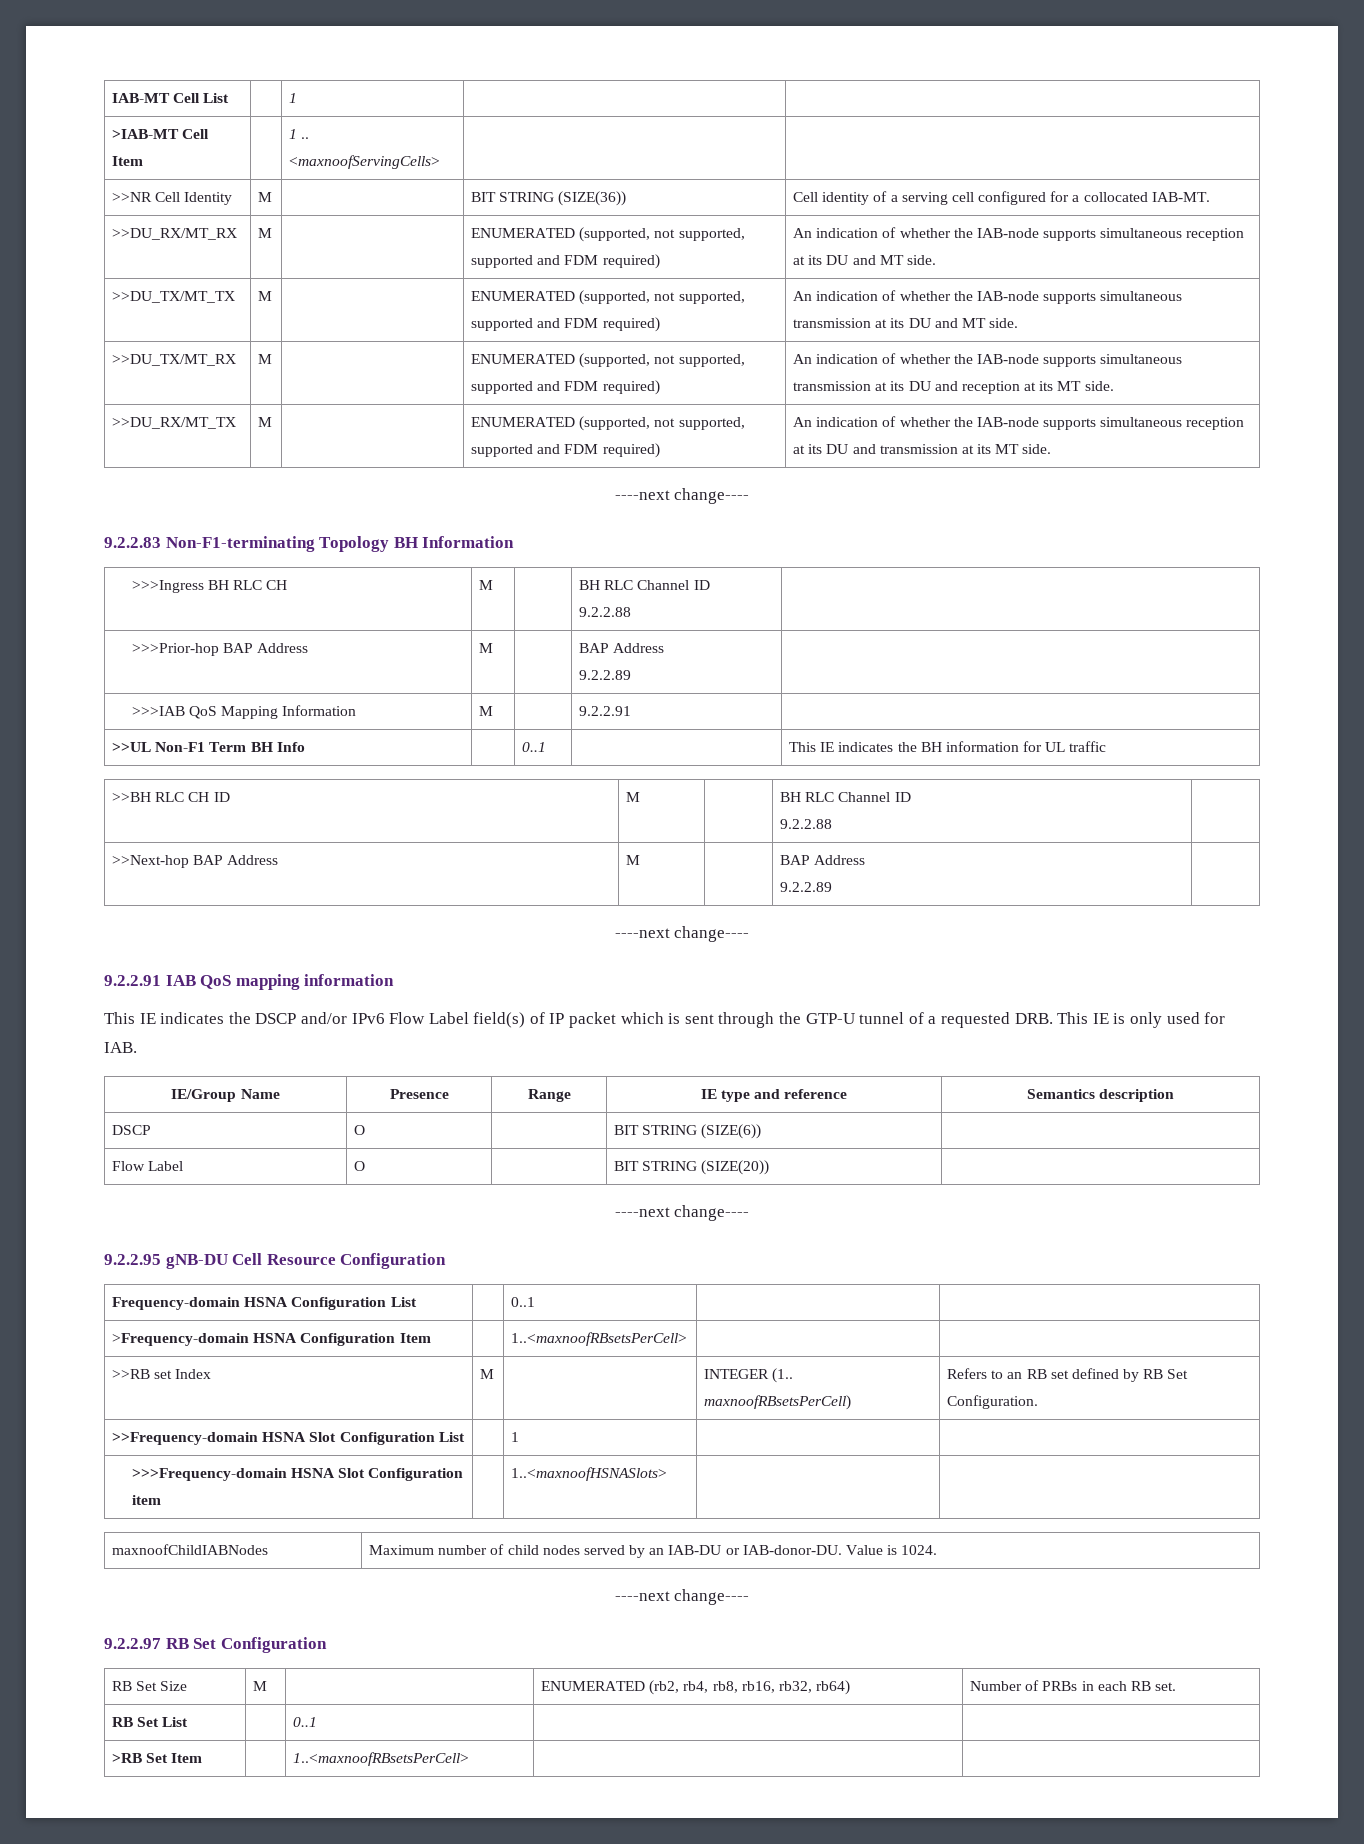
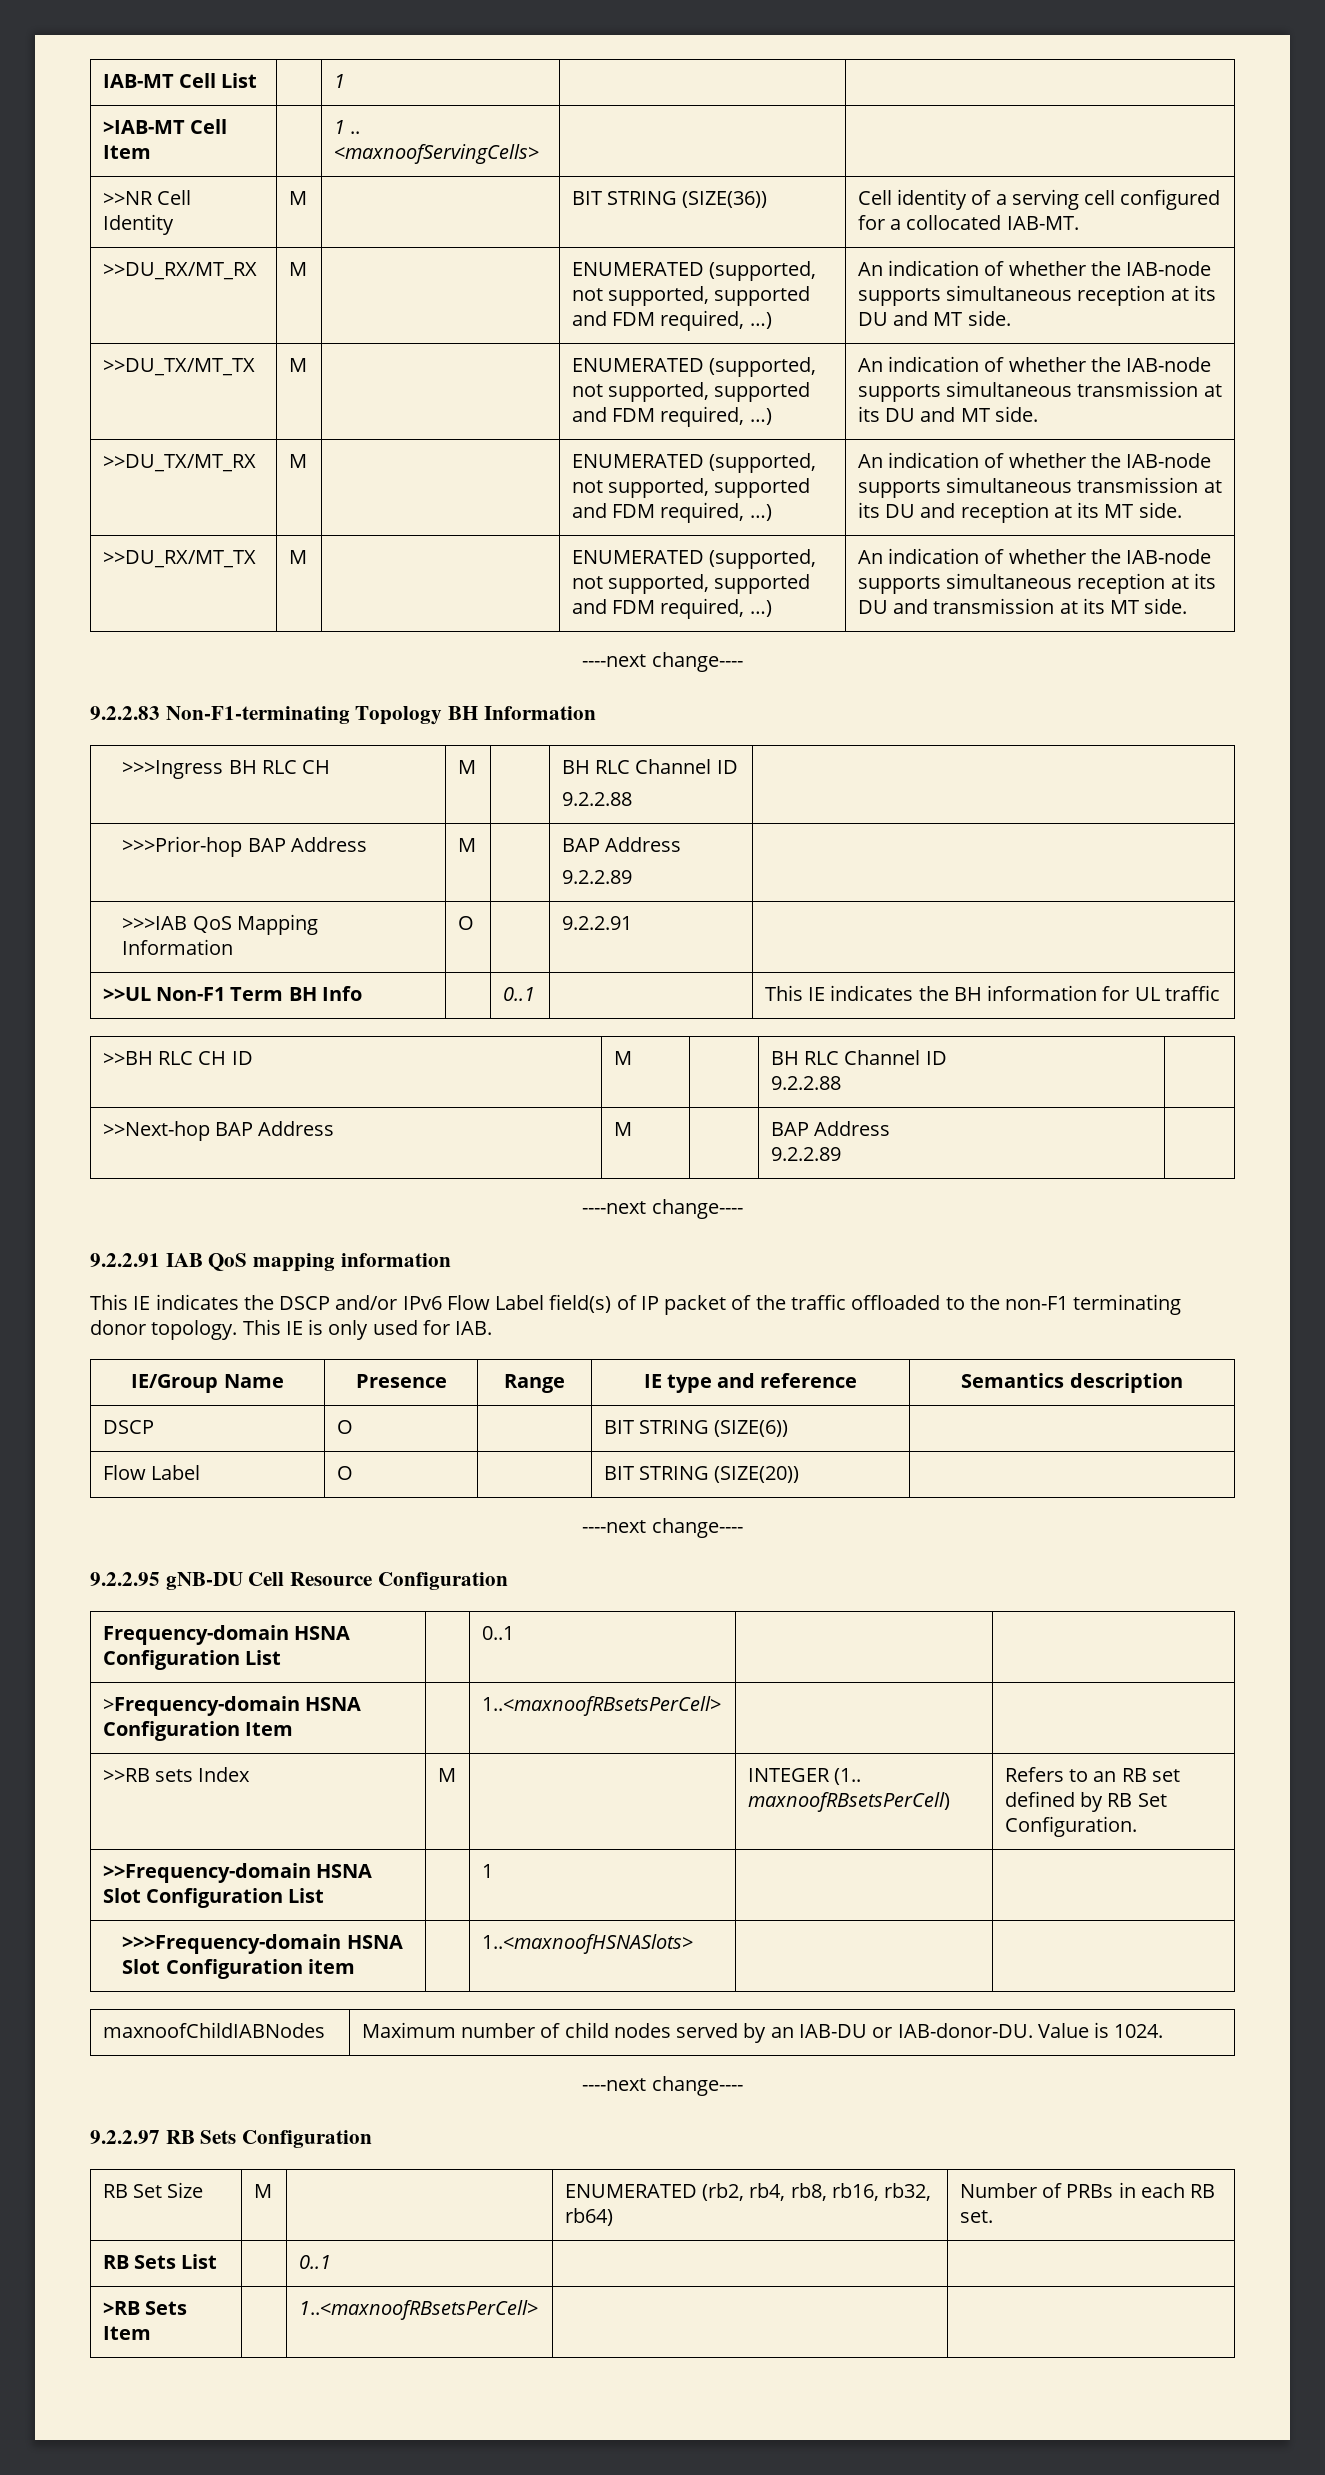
[602,254,660,269] required) -> [660,310,772,331] required, …)
[602,317,660,332] required) -> [660,406,772,427] required, …)
[602,380,660,395] required) -> [660,502,772,523] required, …)
[602,443,660,458] required) -> [660,598,772,619] required, …)
[478,706,493,716] M -> [457,916,474,930] O
[620,1012,1053,1028] which is sent through the GTP-U tunnel of a requested DRB. -> [731,1294,1182,1315] [90,1320,238,1340] of the traffic offloaded to the non-F1 terminating donor topology.
[154,1370,173,1379] set -> [155,1769,194,1782] sets
[193,1638,217,1649] Set -> [200,2130,237,2144] Sets
[137,1717,160,1727] Set -> [134,2255,177,2269] Sets
[146,1753,169,1763] Set -> [145,2301,188,2315] Sets

